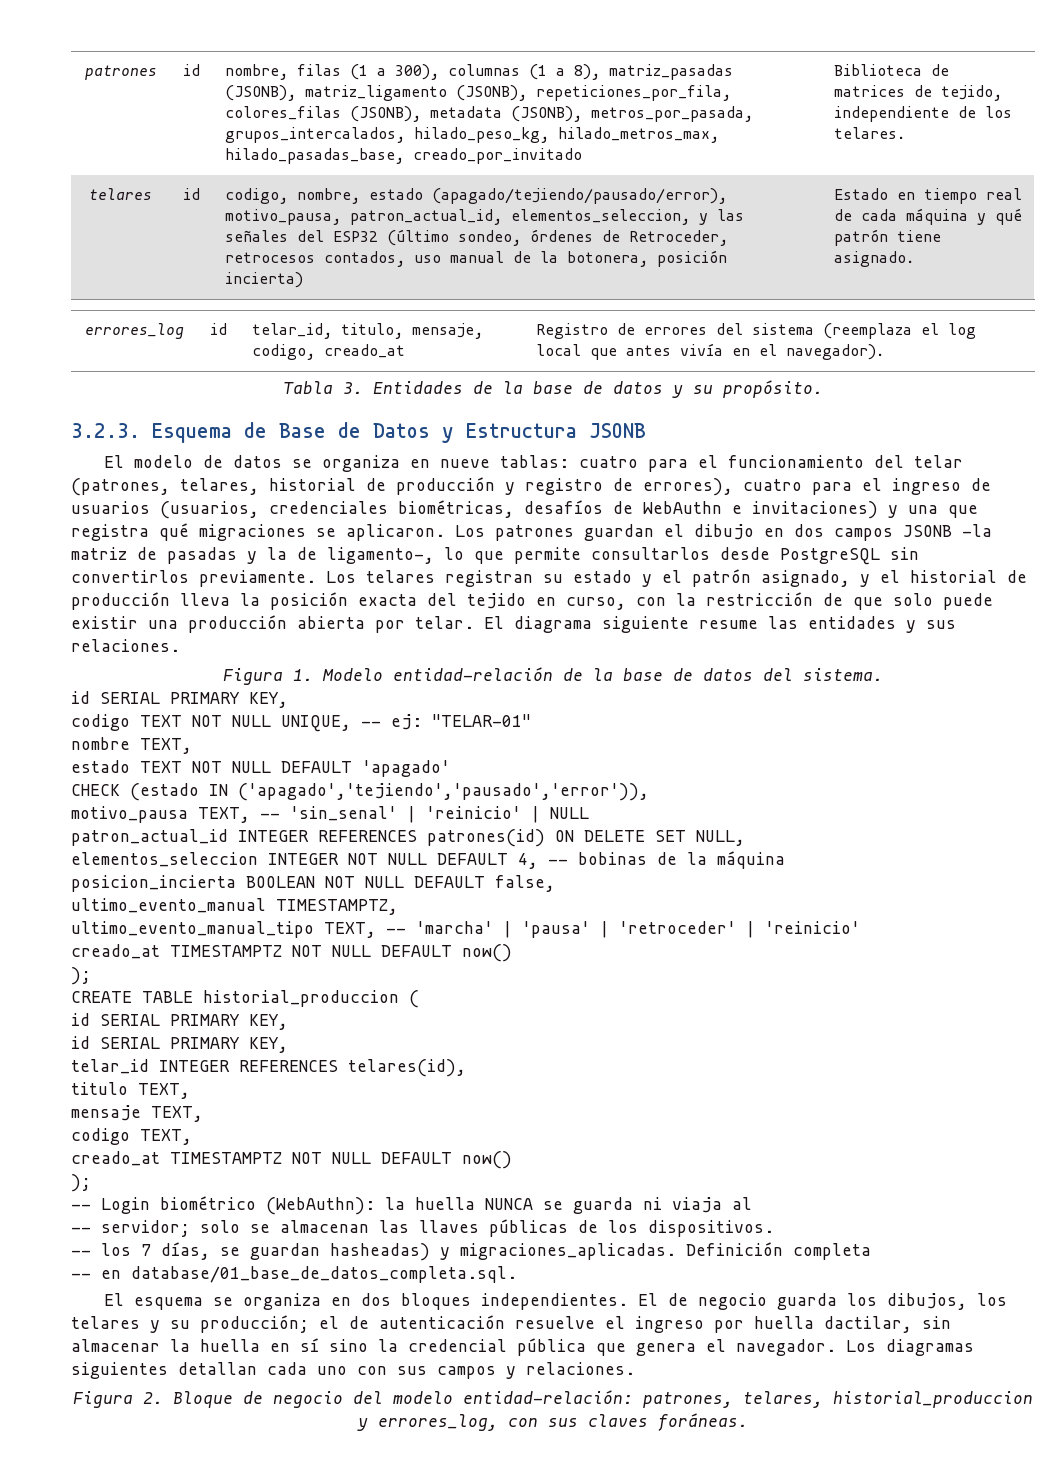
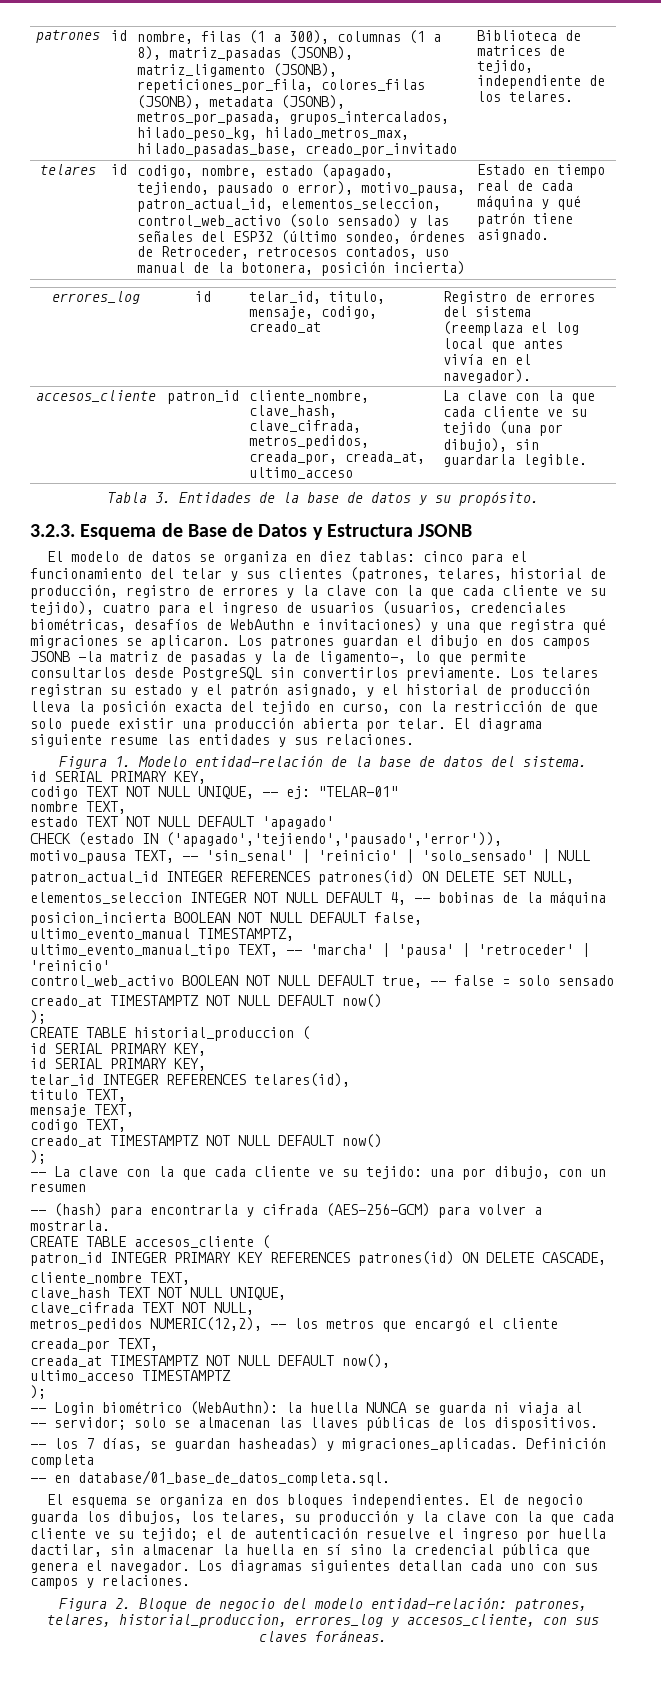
[431,188,727,204] [224,209,690,225] (apagado/tejiendo/pausado/error), motivo_pausa, patron_actual_id, elementos_seleccion, -> [321,164,394,179] [137,181,466,196] [137,198,442,212] [137,214,402,228] (apagado, tejiendo, pausado o error), motivo_pausa, patron_actual_id, elementos_seleccion, control_web_activo (solo sensado)
(884, 352) none -> [36,390,156,402] [167,390,239,404] [249,390,370,403] [249,405,338,418] [249,420,362,433] [249,435,370,449] [249,451,426,465] [249,467,354,479] [443,390,596,404] [443,406,588,417] [443,421,564,436] [443,438,540,452] [443,454,588,467] // accesos_cliente | patron_id | cliente_nombre, clave_hash, clave_cifrada, metros_pedidos, creada_por, creada_at, ultimo_acceso | La clave con la que cada cliente ve su tejido (una por dibujo), sin guardarla legible.
[440,455,639,468] nueve tablas: cuatro -> [318,551,463,562] diez tablas: cinco
(964, 461) none -> [230,568,342,581] y sus clientes
[396,477,733,496] producción y registro de errores), -> [30,584,606,599] [30,601,94,615] producción, registro de errores y la clave con la que cada cliente ve su tejido),
(540, 814) none -> [422,849,550,863] 'solo_sensado' |
(860, 927) none -> [30,975,614,988] // control_web_activo BOOLEAN NOT NULL DEFAULT true, -- false = solo sensado
(91, 1183) none -> [30,1166,606,1180] [30,1183,86,1192] [30,1203,542,1218] [30,1220,110,1231] [30,1235,270,1249] [30,1251,606,1266] [30,1272,190,1285] [30,1287,286,1300] [30,1302,254,1315] [30,1317,558,1332] [30,1338,158,1352] [30,1354,390,1368] [30,1370,231,1382] [30,1385,46,1399] // -- La clave con la que cada cliente ve su tejido: una por dibujo, con un resumen // -- (hash) para encontrarla y cifrada (AES-256-GCM) para volver a mostrarla. // CREATE TABLE accesos_cliente ( // patron_id INTEGER PRIMARY KEY REFERENCES patrones(id) ON DELETE CASCADE, // cliente_nombre TEXT, // clave_hash TEXT NOT NULL UNIQUE, // clave_cifrada TEXT NOT NULL, // metros_pedidos NUMERIC(12,2), -- los metros que encargó el cliente // creada_por TEXT, // creada_at TIMESTAMPTZ NOT NULL DEFAULT now(), // ultimo_acceso TIMESTAMPTZ // );
[71,1315,309,1333] telares y su producción; -> [222,1510,614,1525] [30,1528,198,1541] telares, su producción y la clave con la que cada cliente ve su tejido;
[833,1391,1033,1408] [357,1414,498,1431] historial_produccion y errores_log, -> [119,1614,535,1628] historial_produccion, errores_log y accesos_cliente,

